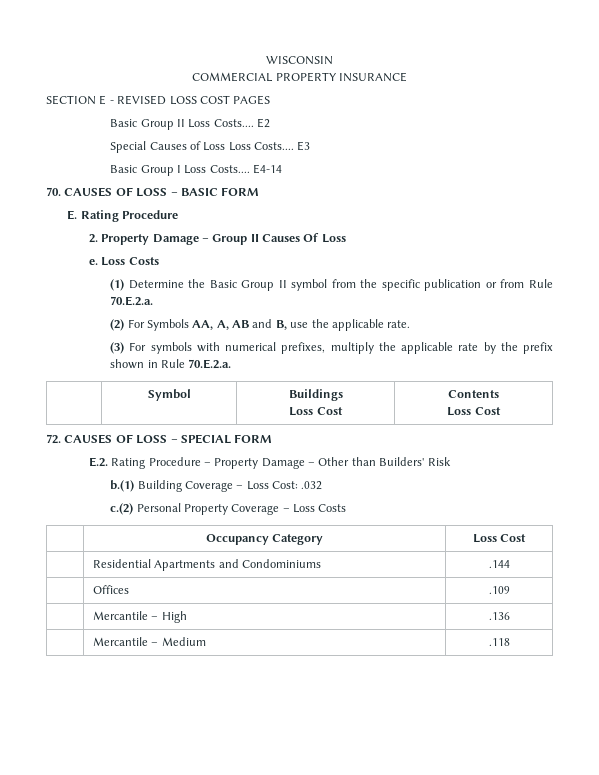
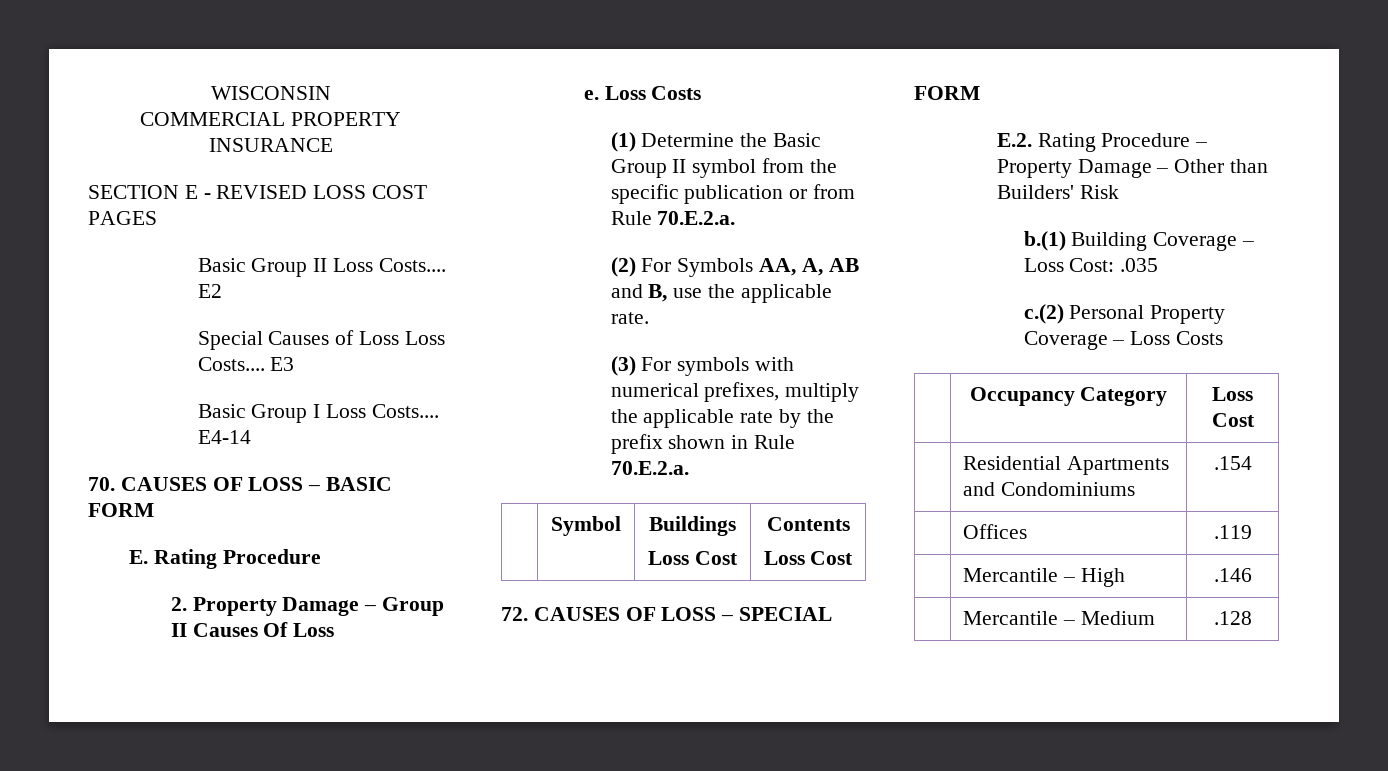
[301,481,323,490] .032 -> [1120,258,1159,272] .035
[488,560,510,568] .144 -> [1213,456,1252,470] .154
[488,586,510,594] .109 -> [1213,525,1252,539] .119
[488,612,510,620] .136 -> [1213,568,1252,582] .146
[488,638,510,646] .118 -> [1213,611,1252,625] .128

